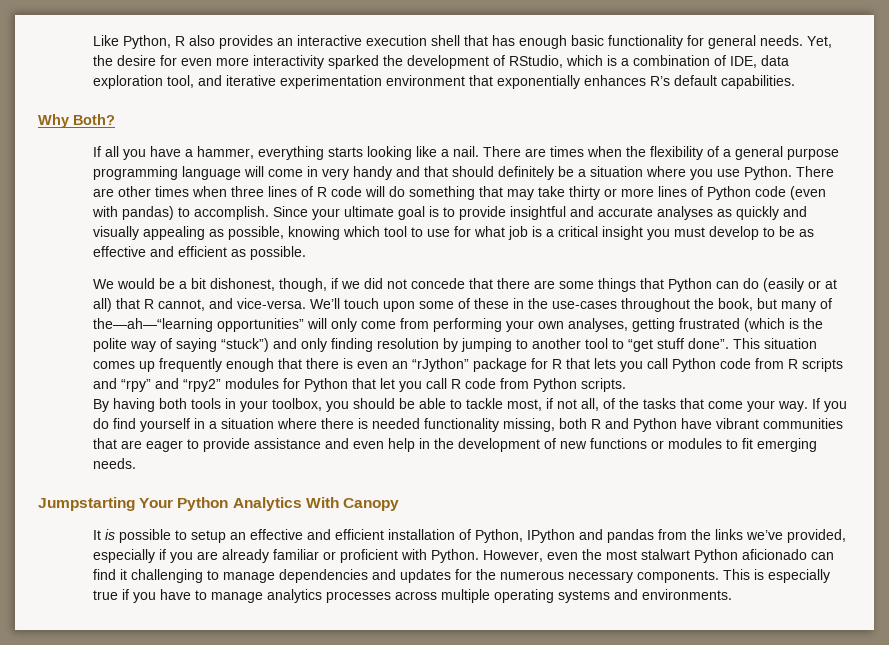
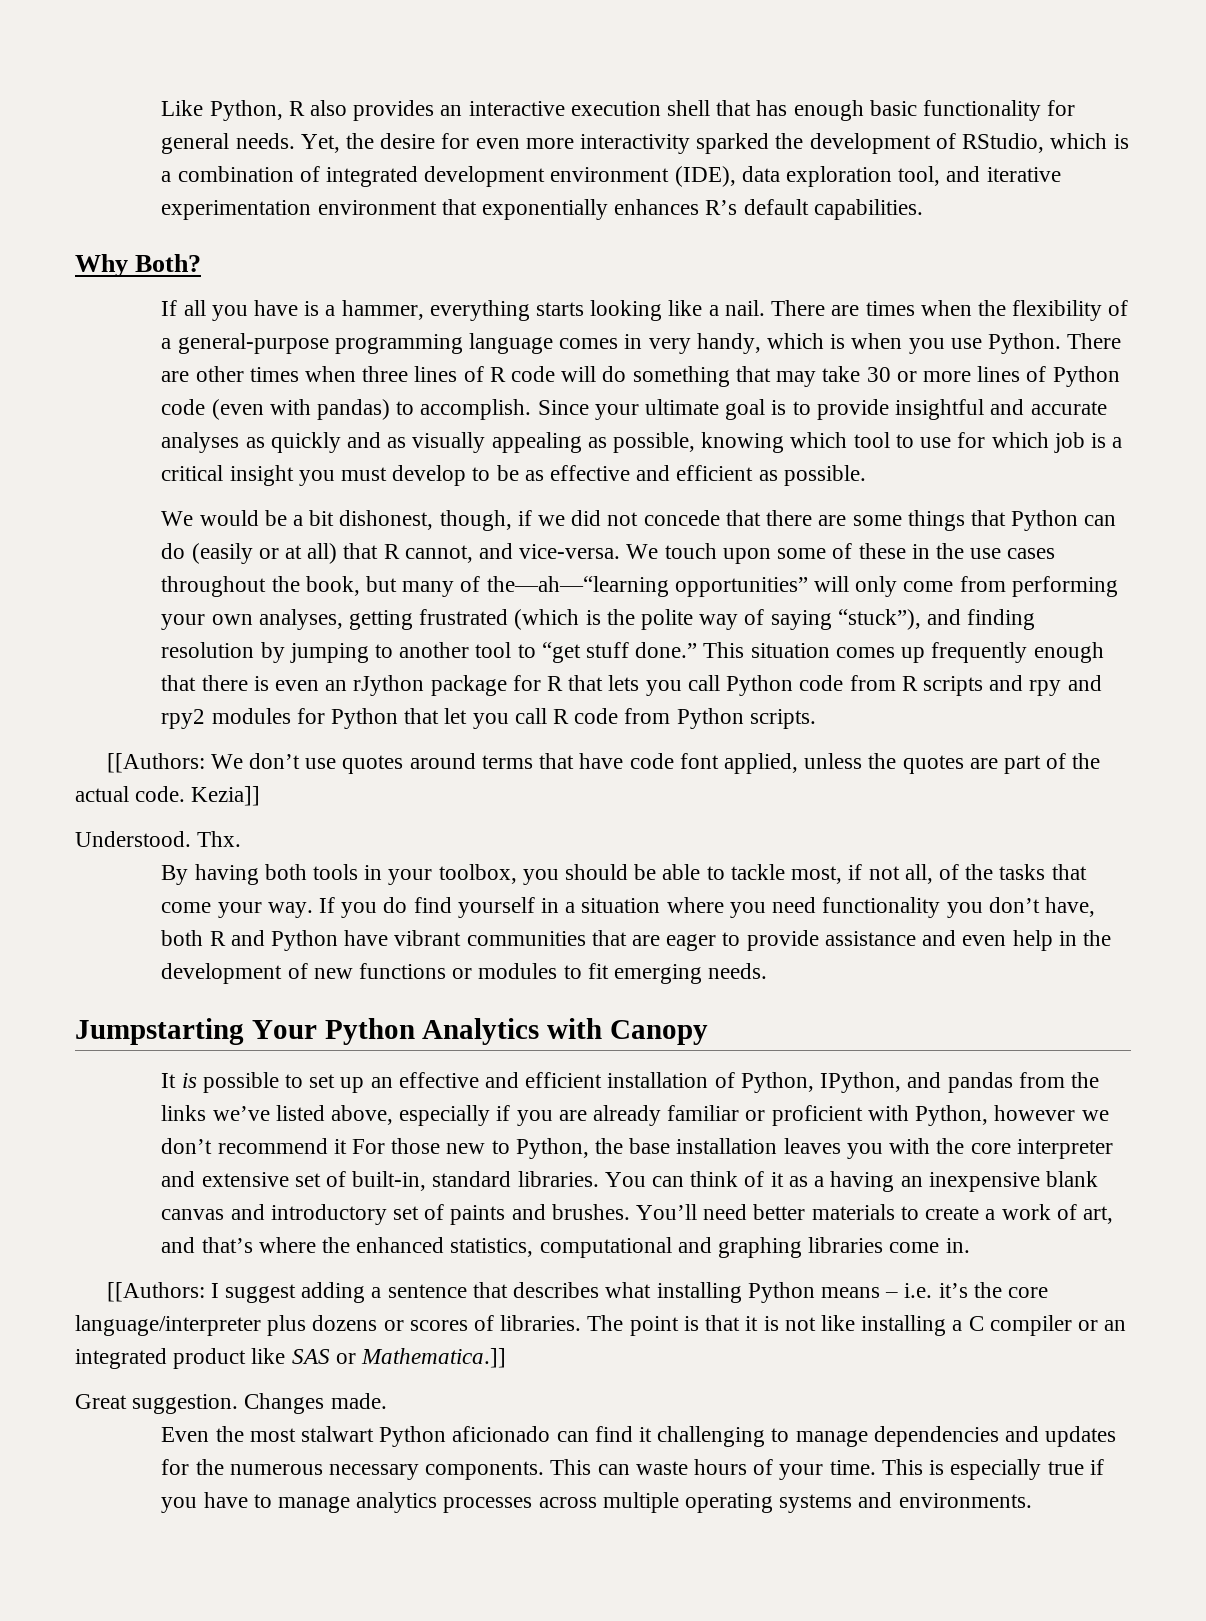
[730,56,758,68] IDE, -> [325,166,736,187] integrated development environment (IDE),
(182, 151) none -> [304,301,320,316] is
[735,146,840,160] [93,166,687,180] general purpose programming language will come in very handy and that should definitely be a situation where -> [177,333,903,354] general-purpose programming language comes in very handy, which is when
[569,186,601,200] thirty -> [866,367,891,382] 30
(808, 211) none -> [387,437,407,448] as
[474,226,506,237] what -> [991,432,1049,448] which
[310,298,341,309] We’ll -> [626,544,659,559] We
[552,301,618,309] use-cases -> [970,548,1056,559] use cases
[221,338,328,352] “stuck”) and only -> [837,609,962,630] “stuck”), and
[688,338,730,349] done”. -> [635,642,698,658] done.”
[412,358,470,372] “rJython” -> [353,675,425,696] rJython
[121,378,222,392] “rpy” and “rpy2” -> [1029,675,1102,696] [161,709,206,729] rpy and rpy2
(627, 385) none -> [106,753,1101,774] [75,786,261,806] [75,831,242,847] // [[Authors: We don’t use quotes around terms that have code font applied, unless the quotes are part of the actual code. Kezia]] // Understood. Thx.
[321,418,556,432] there is needed functionality missing, -> [729,897,1095,918] you need functionality you don’t have,
[305,497,339,508] With -> [547,1018,603,1039] with
[191,530,227,543] setup -> [309,1074,365,1093] set up
[527,529,576,543] IPython -> [820,1072,902,1093] IPython,
[787,529,847,543] provided, -> [275,1105,393,1125] listed above,
[431,549,579,563] Python. However, even -> [915,1105,1109,1126] [161,1138,1113,1159] [161,1171,1098,1192] [161,1204,1113,1225] [161,1237,970,1258] [106,1282,1048,1303] [75,1315,1127,1336] [75,1348,507,1369] [75,1393,387,1414] [161,1427,210,1442] Python, however we don’t recommend it For those new to Python, the base installation leaves you with the core interpreter and extensive set of built-in, standard libraries. You can think of it as a having an inexpensive blank canvas and introductory set of paints and brushes. You’ll need better materials to create a work of art, and that’s where the enhanced statistics, computational and graphing libraries come in. // [[Authors: I suggest adding a sentence that describes what installing Python means – i.e. it’s the core language/interpreter plus dozens or scores of libraries. The point is that it is not like installing a C compiler or an integrated product like SAS or Mathematica.]] // Great suggestion. Changes made. // Even
(751, 574) none -> [597,1459,923,1480] can waste hours of your time. This

